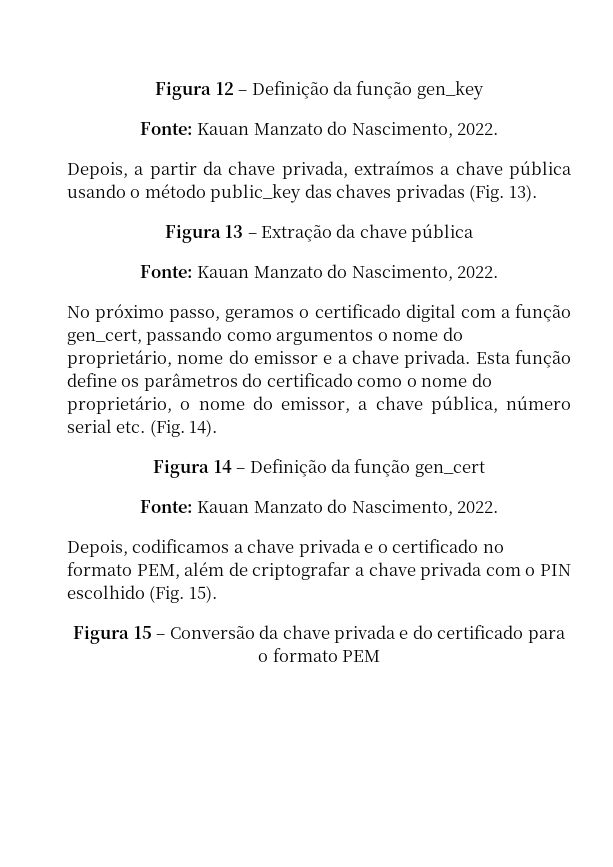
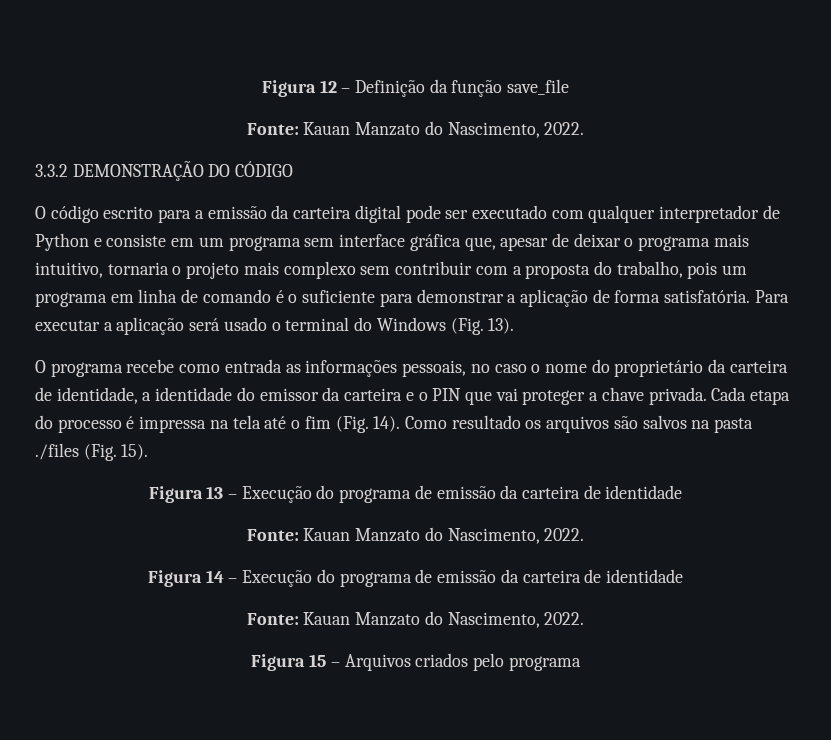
[416,81,484,100] [139,121,499,138] [67,161,572,179] [67,184,537,203] [164,224,475,243] [139,264,499,281] [67,304,571,322] [67,327,463,345] [67,350,571,368] [67,373,492,391] [67,396,571,414] [67,419,218,437] [153,459,485,478] [139,499,499,516] [67,539,504,557] [67,562,572,580] [67,585,217,603] [73,625,566,644] [258,648,380,662] gen_key // Fonte: Kauan Manzato do Nascimento, 2022. // Depois, a partir da chave privada, extraímos a chave pública usando o método public_key das chaves privadas (Fig. 13). // Figura 13 – Extração da chave pública // Fonte: Kauan Manzato do Nascimento, 2022. // No próximo passo, geramos o certificado digital com a função gen_cert, passando como argumentos o nome do proprietário, nome do emissor e a chave privada. Esta função define os parâmetros do certificado como o nome do proprietário, o nome do emissor, a chave pública, número serial etc. (Fig. 14). // Figura 14 – Definição da função gen_cert // Fonte: Kauan Manzato do Nascimento, 2022. // Depois, codificamos a chave privada e o certificado no formato PEM, além de criptografar a chave privada com o PIN escolhido (Fig. 15). // Figura 15 – Conversão da chave privada e do certificado para o formato PEM -> [507,79,570,95] [246,121,585,138] [35,161,294,181] [35,205,780,223] [35,233,749,251] [35,261,748,279] [35,289,789,307] [35,317,515,335] [35,359,788,377] [35,387,791,405] [35,415,754,433] [35,443,149,461] [148,485,683,503] [246,527,585,544] [148,569,683,587] [246,611,585,628] [251,653,581,671] save_file // Fonte: Kauan Manzato do Nascimento, 2022. // 3.3.2 DEMONSTRAÇÃO DO CÓDIGO // O código escrito para a emissão da carteira digital pode ser executado com qualquer interpretador de Python e consiste em um programa sem interface gráfica que, apesar de deixar o programa mais intuitivo, tornaria o projeto mais complexo sem contribuir com a proposta do trabalho, pois um programa em linha de comando é o suficiente para demonstrar a aplicação de forma satisfatória. Para executar a aplicação será usado o terminal do Windows (Fig. 13). // O programa recebe como entrada as informações pessoais, no caso o nome do proprietário da carteira de identidade, a identidade do emissor da carteira e o PIN que vai proteger a chave privada. Cada etapa do processo é impressa na tela até o fim (Fig. 14). Como resultado os arquivos são salvos na pasta ./files (Fig. 15). // Figura 13 – Execução do programa de emissão da carteira de identidade // Fonte: Kauan Manzato do Nascimento, 2022. // Figura 14 – Execução do programa de emissão da carteira de identidade // Fonte: Kauan Manzato do Nascimento, 2022. // Figura 15 – Arquivos criados pelo programa

